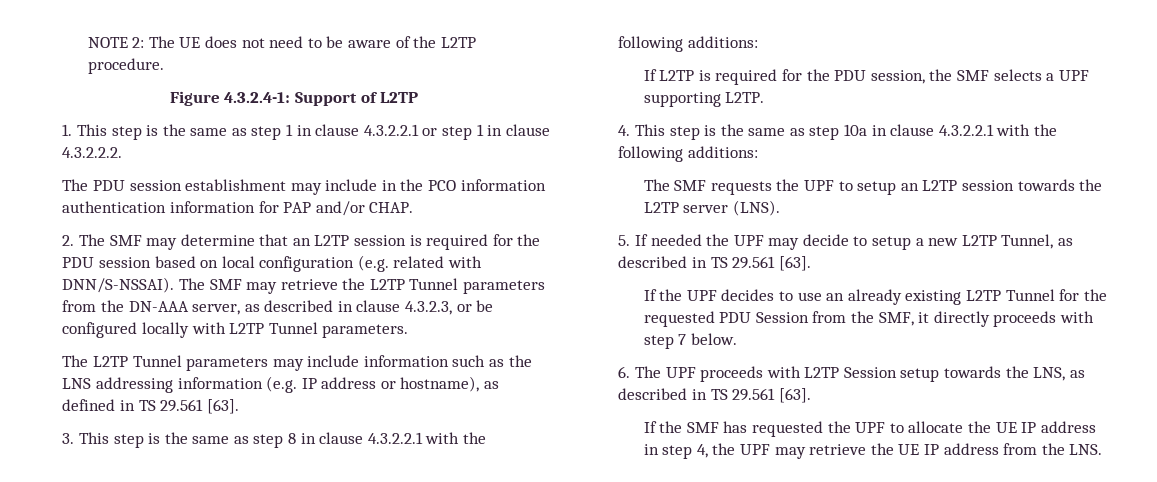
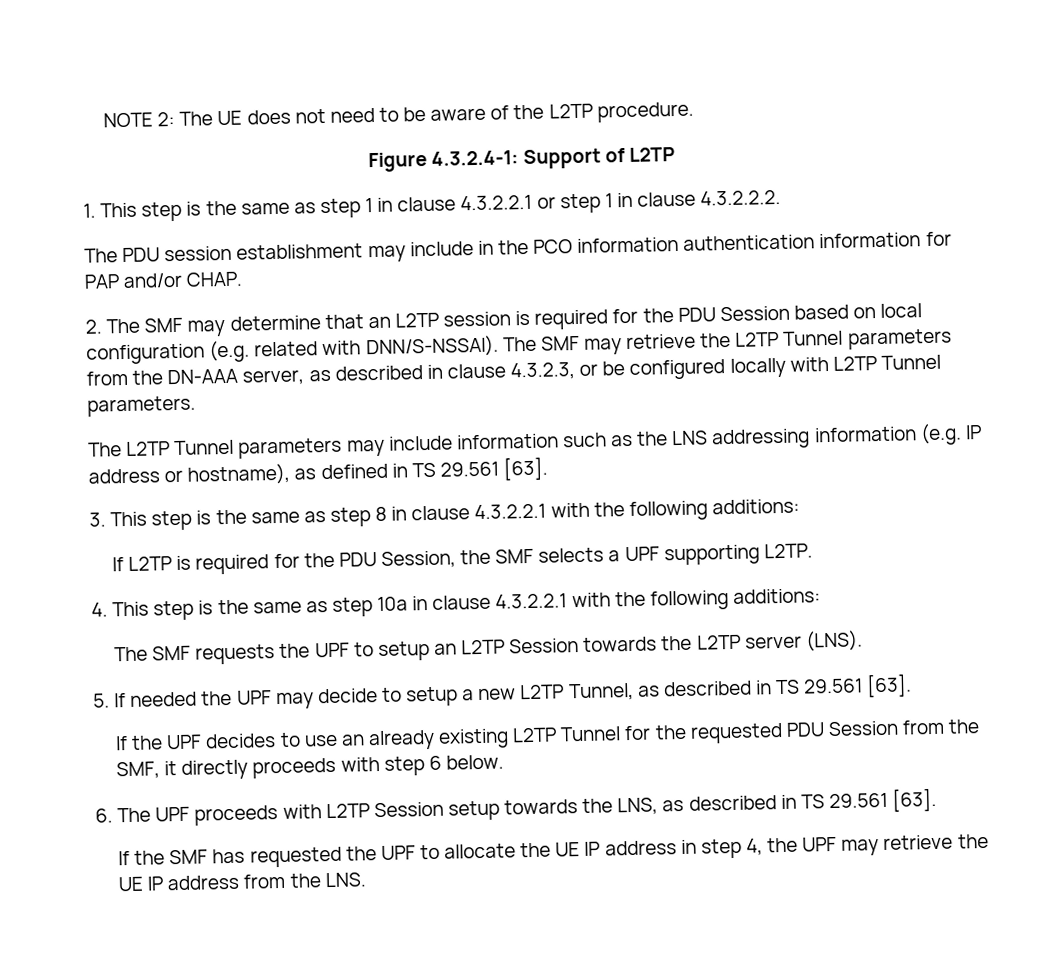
[98,257,151,268] session -> [719,305,790,322] Session
[870,70,925,84] session, -> [380,550,456,569] Session,
[962,180,1015,191] session -> [509,638,580,654] Session
[678,334,687,345] 7 -> [428,755,442,771] 6

